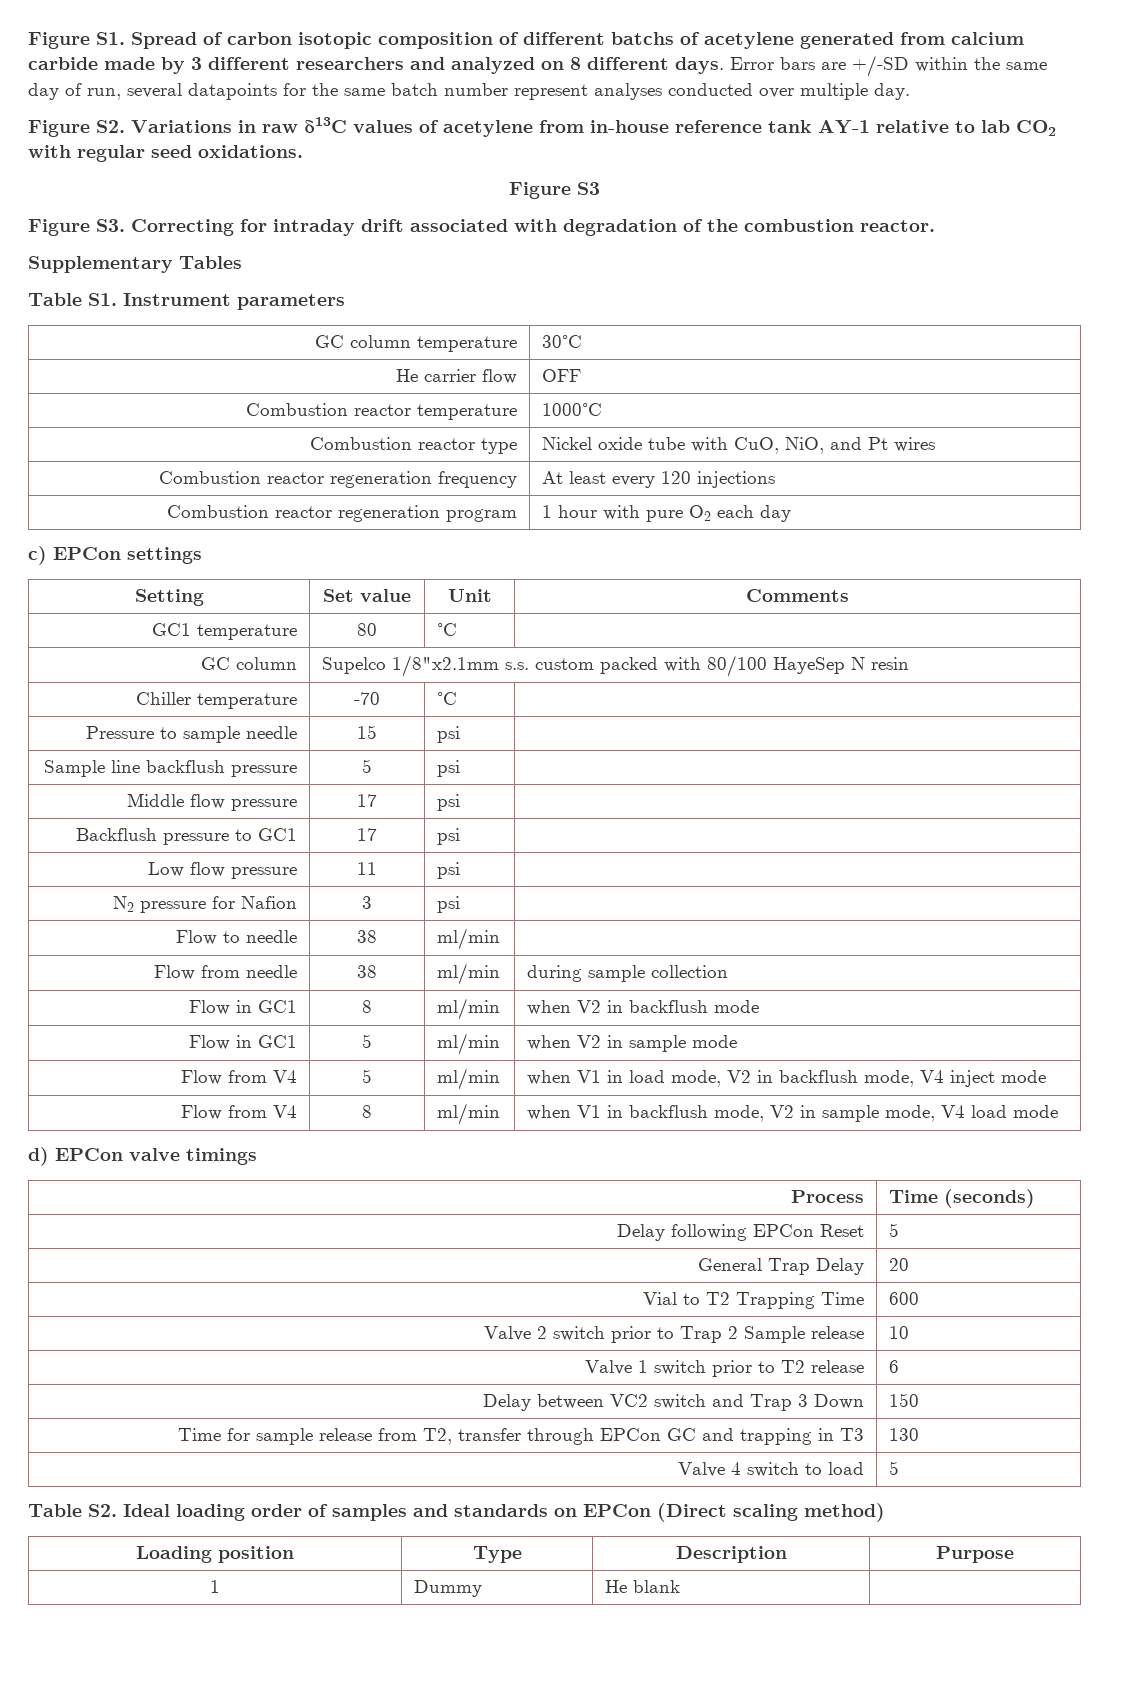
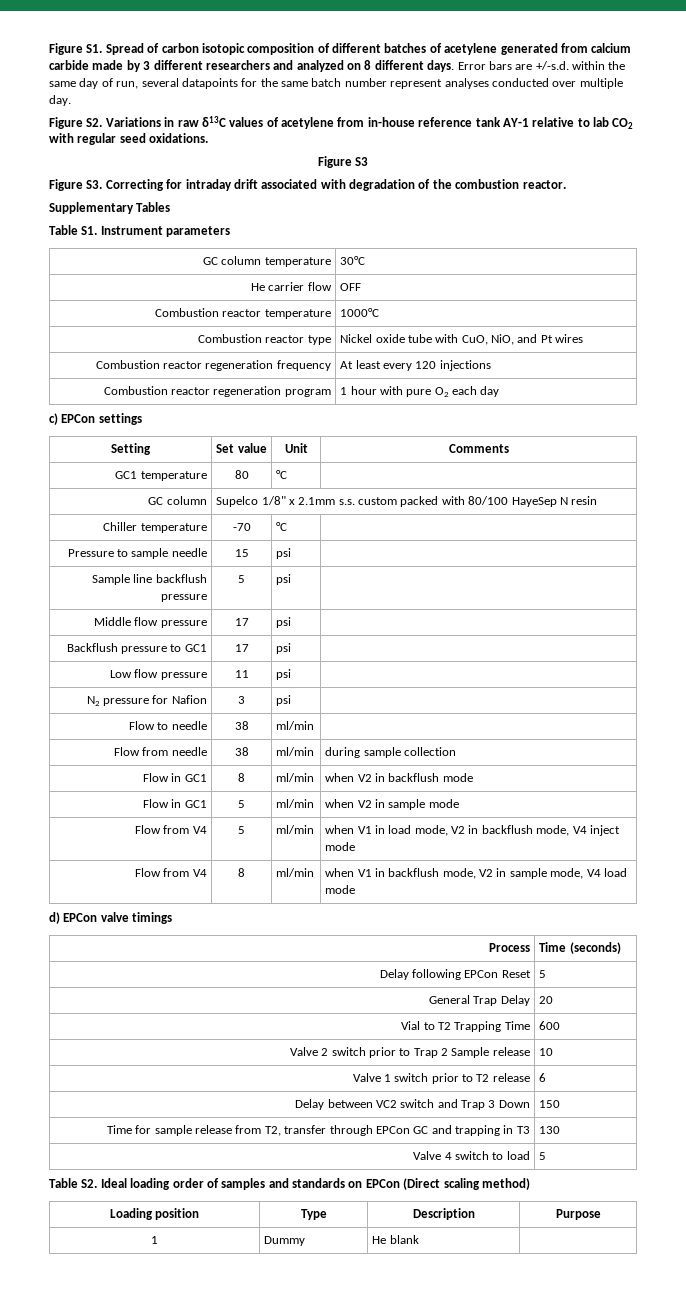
[611,32,674,45] batchs -> [384,43,427,53] batches
[852,55,909,77] +/-SD -> [535,61,569,70] +/-s.d.
[391,655,499,677] 1/8"x2.1mm -> [261,496,336,505] 1/8" x 2.1mm

